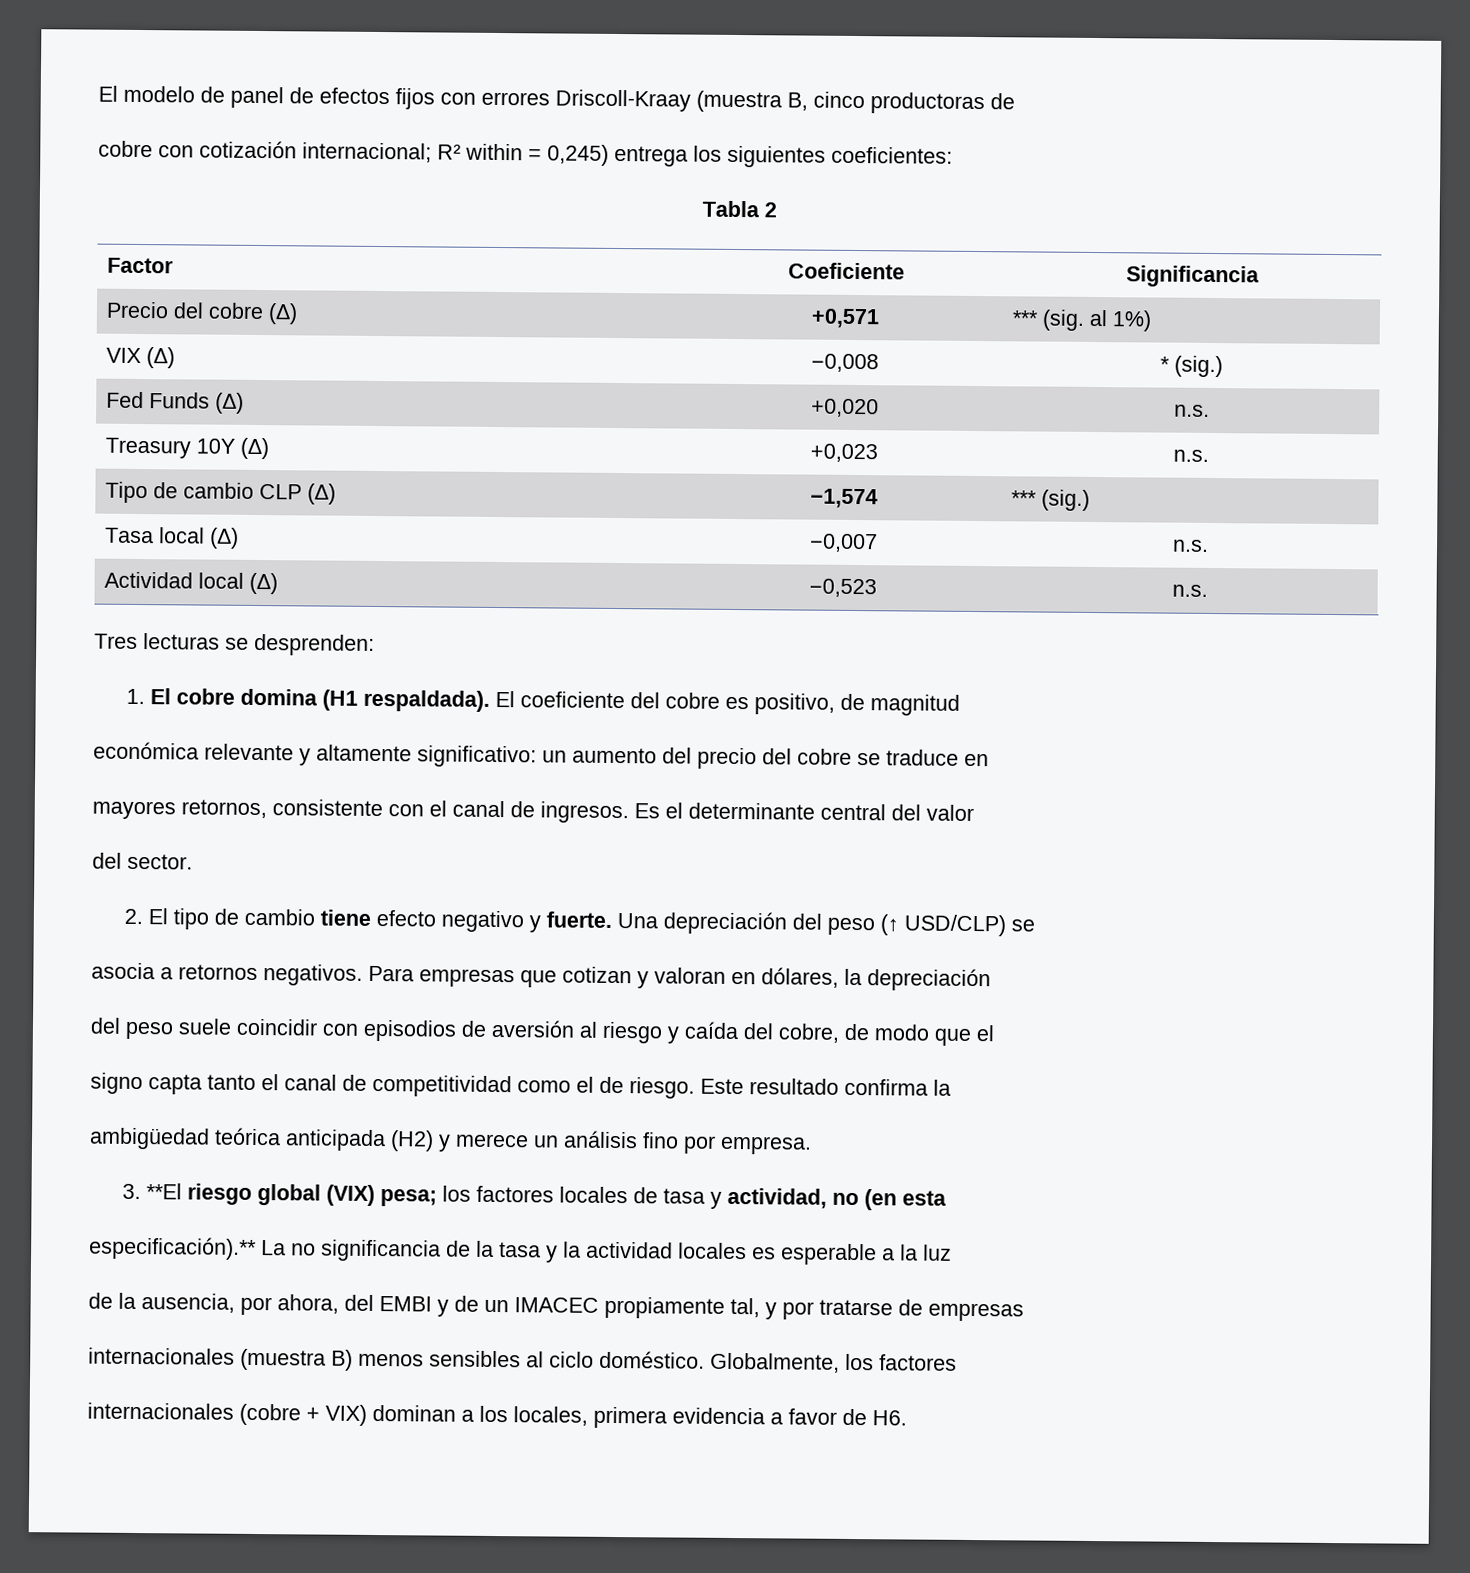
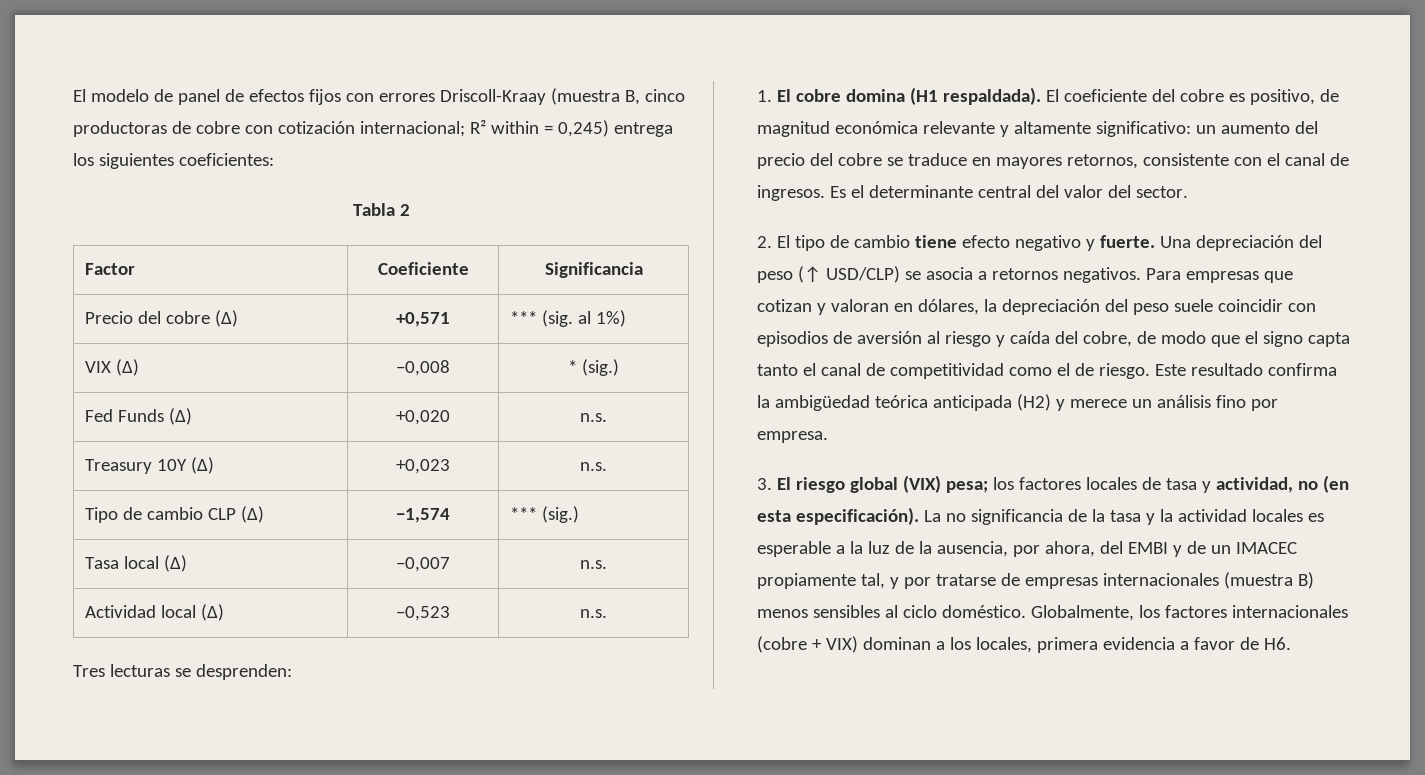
(1015, 101) // -> (191, 127) none
(961, 705) // -> (831, 129) none
(989, 760) // -> (992, 161) none
(974, 813) // -> (1104, 191) none
(1036, 925) // -> (922, 275) none
(991, 980) // -> (1101, 307) none
(995, 1033) // -> (1259, 337) none
(951, 1087) // -> (771, 401) none
[146,1183,183,1200] **El -> [777,477,792,490] El
[89,1236,257,1261] // especificación).** -> [796,507,920,525] especificación).
(952, 1252) // -> (891, 547) none
(1024, 1312) // -> (1099, 583) none
(957, 1362) // -> (1228, 611) none

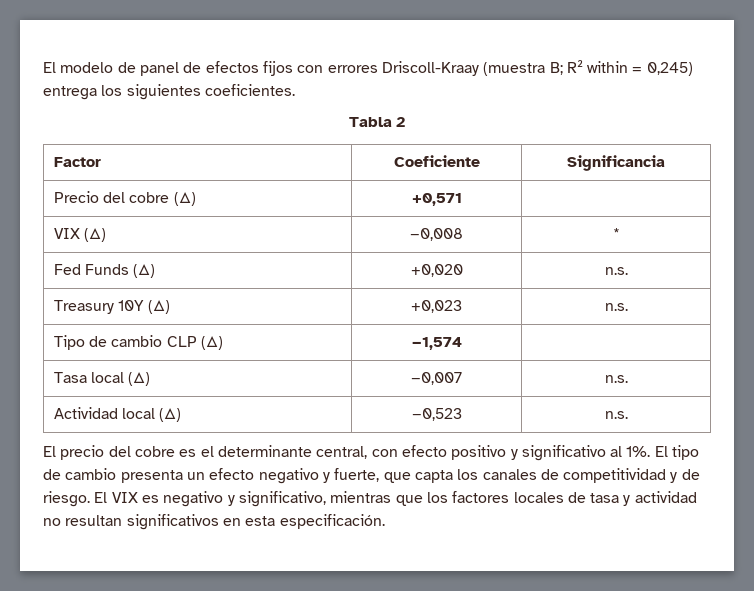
[624,89,685,105] [73,121,465,137] B, cinco productoras de cobre con cotización internacional; -> [549,62,563,75] B;
[178,153,274,166] coeficientes: -> [204,84,295,96] coeficientes.
[509,310,626,327] *** (sig. al 1%) -> (462, 199) none
[581,359,619,376] (sig.) -> (620, 233) none
[509,506,579,523] *** (sig.) -> (462, 343) none
[73,664,292,680] [757,87,1340,105] [757,121,1319,137] [757,153,1350,169] [757,185,1189,201] [757,236,773,248] Tres lecturas se desprenden: // 1. El cobre domina (H1 respaldada). El coeficiente del cobre es positivo, de magnitud económica relevante y altamente significativo: un aumento del precio del cobre se traduce en mayores retornos, consistente con el canal de ingresos. Es el determinante central del valor del sector. // 2. -> [43,445,651,461] El precio del cobre es el determinante central, con efecto positivo y significativo al 1%.
[915,235,958,248] tiene -> [120,470,205,483] presenta un
[1100,235,1323,251] [757,266,1294,283] [757,299,1317,315] [757,331,1351,347] [757,363,1338,379] [757,394,1279,411] [757,431,829,443] [757,475,989,493] fuerte. Una depreciación del peso (↑ USD/CLP) se asocia a retornos negativos. Para empresas que cotizan y valoran en dólares, la depreciación del peso suele coincidir con episodios de aversión al riesgo y caída del cobre, de modo que el signo capta tanto el canal de competitividad como el de riesgo. Este resultado confirma la ambigüedad teórica anticipada (H2) y merece un análisis fino por empresa. // 3. El riesgo global (VIX) pesa; -> [334,468,700,483] [43,491,423,507] fuerte, que capta los canales de competitividad y de riesgo. El VIX es negativo y significativo, mientras que
[1216,475,1350,493] [757,507,1325,525] [757,541,1298,557] [757,572,1315,589] [757,605,1349,621] [757,636,1292,653] actividad, no (en esta especificación). La no significancia de la tasa y la actividad locales es esperable a la luz de la ausencia, por ahora, del EMBI y de un IMACEC propiamente tal, y por tratarse de empresas internacionales (muestra B) menos sensibles al ciclo doméstico. Globalmente, los factores internacionales (cobre + VIX) dominan a los locales, primera evidencia a favor de H6. -> [634,491,697,503] [43,514,385,530] actividad no resultan significativos en esta especificación.

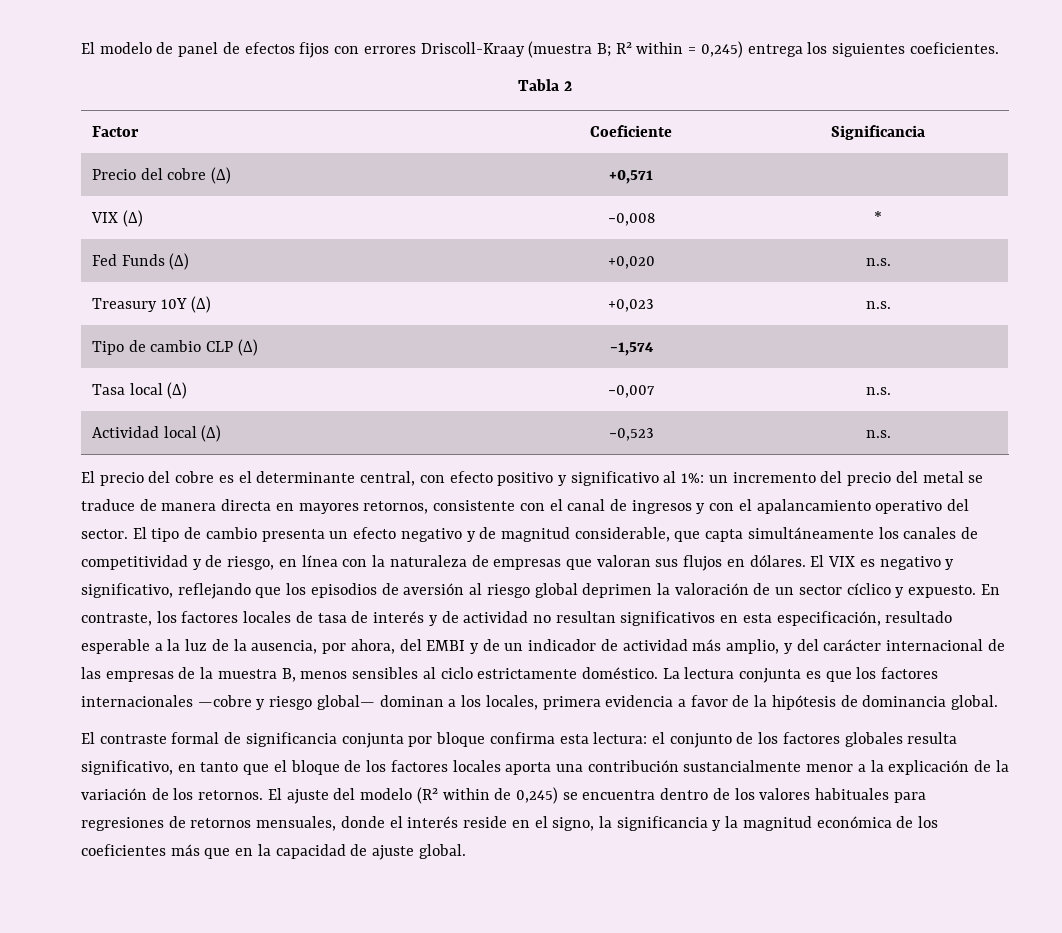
[626,446,651,457] 1%. -> [681,471,984,486] [81,499,970,514] [81,529,128,539] 1%: un incremento del precio del metal se traduce de manera directa en mayores retornos, consistente con el canal de ingresos y con el apalancamiento operativo del sector.
[334,468,380,482] fuerte, -> [479,527,670,542] de magnitud considerable,
(453, 476) none -> [747,527,874,539] simultáneamente
[43,491,90,507] riesgo. -> [227,555,806,571] riesgo, en línea con la naturaleza de empresas que valoran sus flujos en dólares.
[330,491,631,506] mientras que los factores locales de tasa y -> [177,583,1000,599] [81,611,459,626] reflejando que los episodios de aversión al riesgo global deprimen la valoración de un sector cíclico y expuesto. En contraste, los factores locales de tasa de interés y de
[279,514,385,529] especificación. -> [776,611,953,626] [81,639,1005,654] [81,667,939,683] [81,695,999,710] [81,732,958,748] [81,760,1009,775] [81,787,926,804] [81,816,939,831] [81,844,466,860] especificación, resultado esperable a la luz de la ausencia, por ahora, del EMBI y de un indicador de actividad más amplio, y del carácter internacional de las empresas de la muestra B, menos sensibles al ciclo estrictamente doméstico. La lectura conjunta es que los factores internacionales —cobre y riesgo global— dominan a los locales, primera evidencia a favor de la hipótesis de dominancia global. // El contraste formal de significancia conjunta por bloque confirma esta lectura: el conjunto de los factores globales resulta significativo, en tanto que el bloque de los factores locales aporta una contribución sustancialmente menor a la explicación de la variación de los retornos. El ajuste del modelo (R² within de 0,245) se encuentra dentro de los valores habituales para regresiones de retornos mensuales, donde el interés reside en el signo, la significancia y la magnitud económica de los coeficientes más que en la capacidad de ajuste global.

